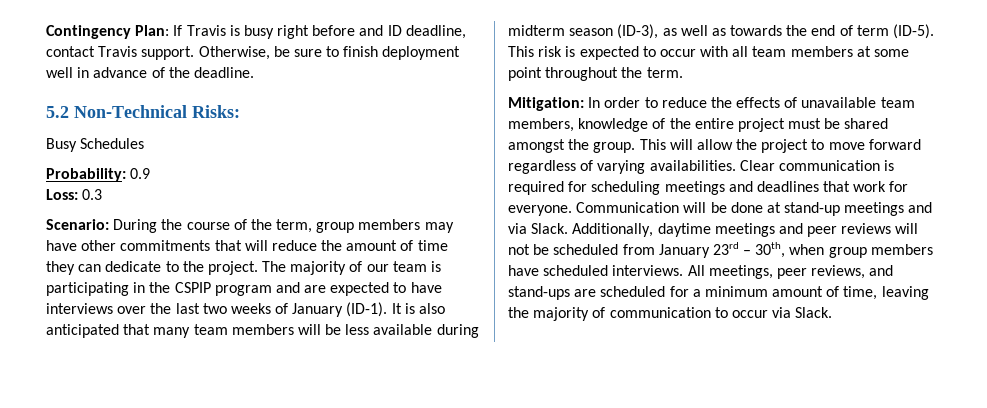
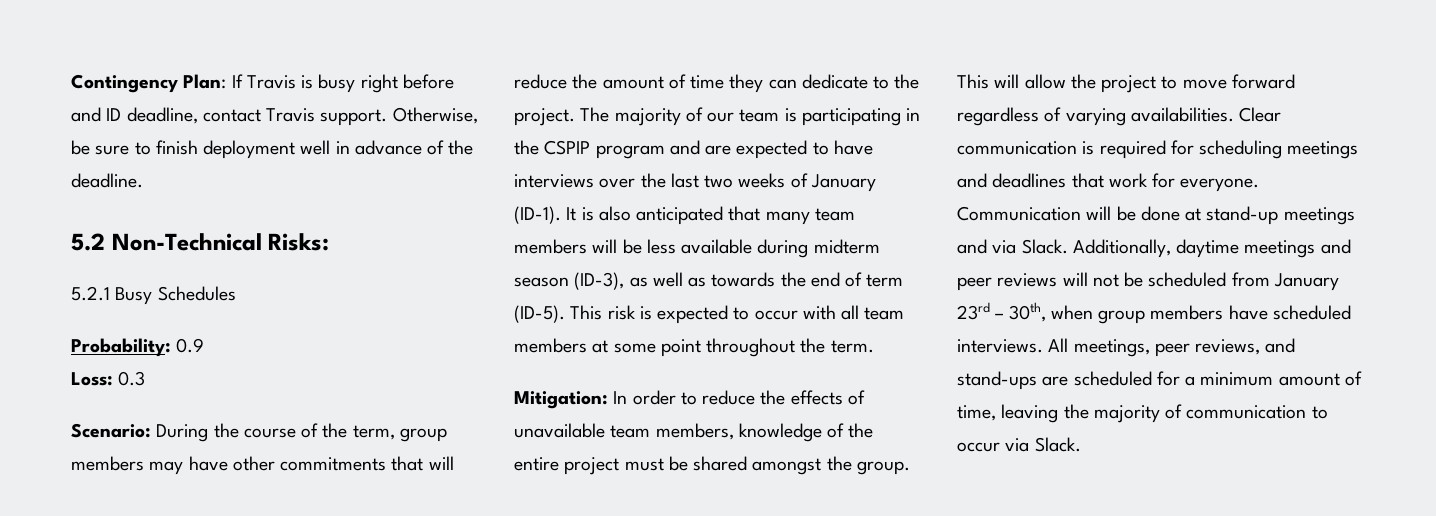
(240, 111) none -> [71,286,110,301] 5.2.1

